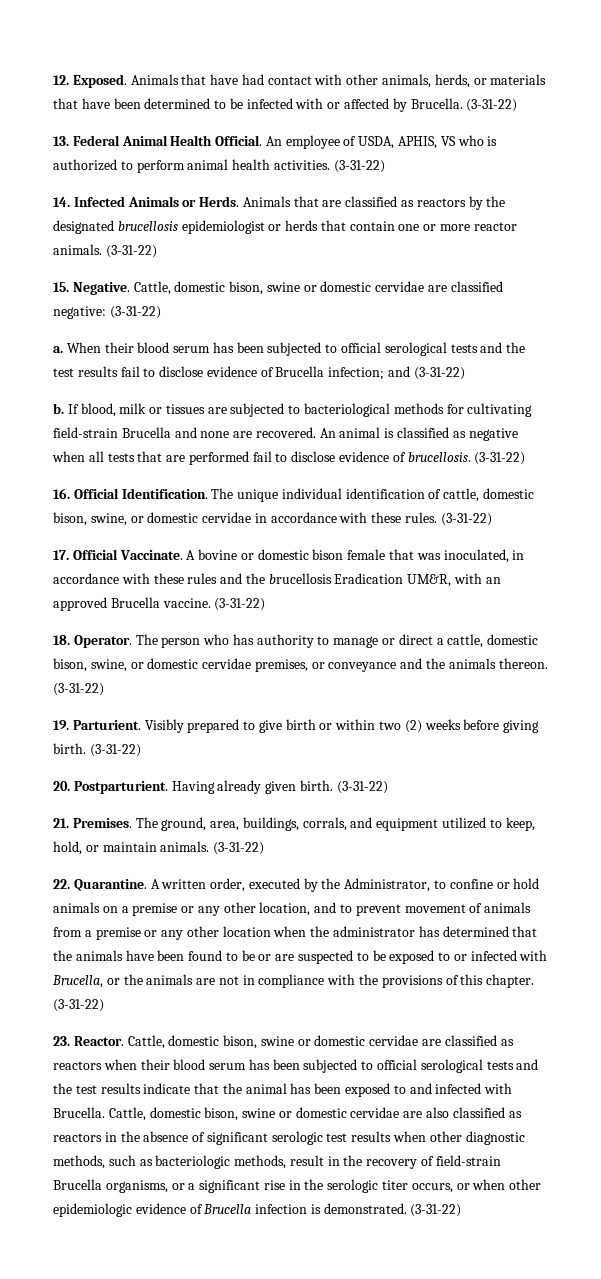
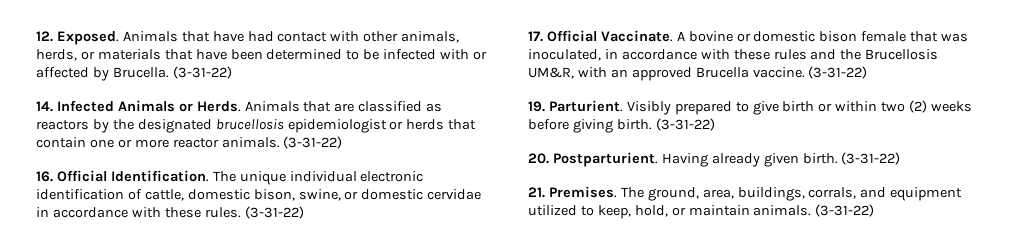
[53,135,498,149] [53,159,385,173] // 13. Federal Animal Health Official. An employee of USDA, APHIS, VS who is authorized to perform animal health activities. (3-31-22) -> (232, 72) none
[53,281,503,295] [53,306,161,319] [53,342,526,356] [53,366,465,380] [53,403,533,417] [53,427,518,441] [52,451,526,465] // 15. Negative. Cattle, domestic bison, swine or domestic cervidae are classified negative: (3-31-22) // a. When their blood serum has been subjected to official serological tests and the test results fail to disclose evidence of Brucella infection; and (3-31-22) // b. If blood, milk or tissues are subjected to bacteriological methods for cultivating field-strain Brucella and none are recovered. An animal is classified as negative when all tests that are performed fail to disclose evidence of brucellosis. (3-31-22) -> (343, 142) none
(342, 493) none -> [360,171,424,182] electronic
[268,573,404,584] brucellosis Eradication -> [865,49,939,60] Brucellosis
[53,634,539,648] [53,658,548,672] [53,683,104,696] // 18. Operator. The person who has authority to manage or direct a cattle, domestic bison, swine, or domestic cervidae premises, or conveyance and the animals thereon. (3-31-22) -> (868, 72) none
[53,878,540,892] [53,902,532,916] [53,926,538,940] [53,950,548,964] [52,974,535,988] [53,999,104,1012] [53,1035,514,1049] [53,1059,539,1073] [53,1083,513,1097] [53,1107,522,1121] [53,1131,525,1145] [53,1155,501,1169] [53,1179,542,1193] [53,1203,462,1217] // 22. Quarantine. A written order, executed by the Administrator, to confine or hold animals on a premise or any other location, and to prevent movement of animals from a premise or any other location when the administrator has determined that the animals have been found to be or are suspected to be exposed to or infected with Brucella, or the animals are not in compliance with the provisions of this chapter. (3-31-22) // 23. Reactor. Cattle, domestic bison, swine or domestic cervidae are classified as reactors when their blood serum has been subjected to official serological tests and the test results indicate that the animal has been exposed to and infected with Brucella. Cattle, domestic bison, swine or domestic cervidae are also classified as reactors in the absence of significant serologic test results when other diagnostic methods, such as bacteriologic methods, result in the recovery of field-strain Brucella organisms, or a significant rise in the serologic titer occurs, or when other epidemiologic evidence of Brucella infection is demonstrated. (3-31-22) -> (875, 210) none

